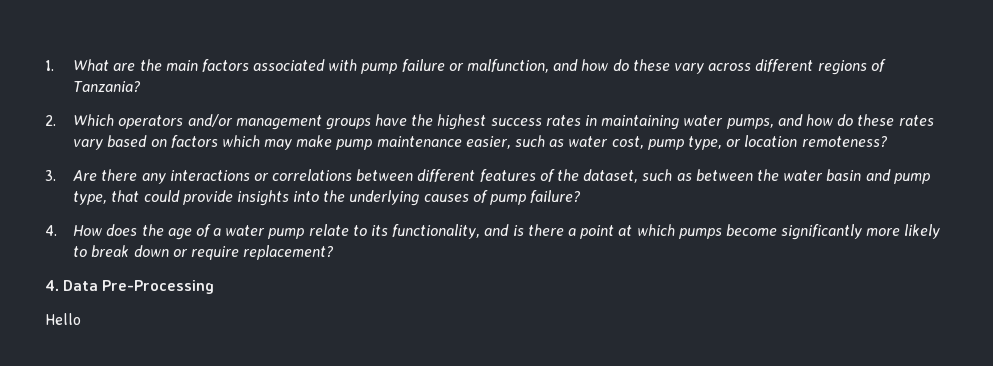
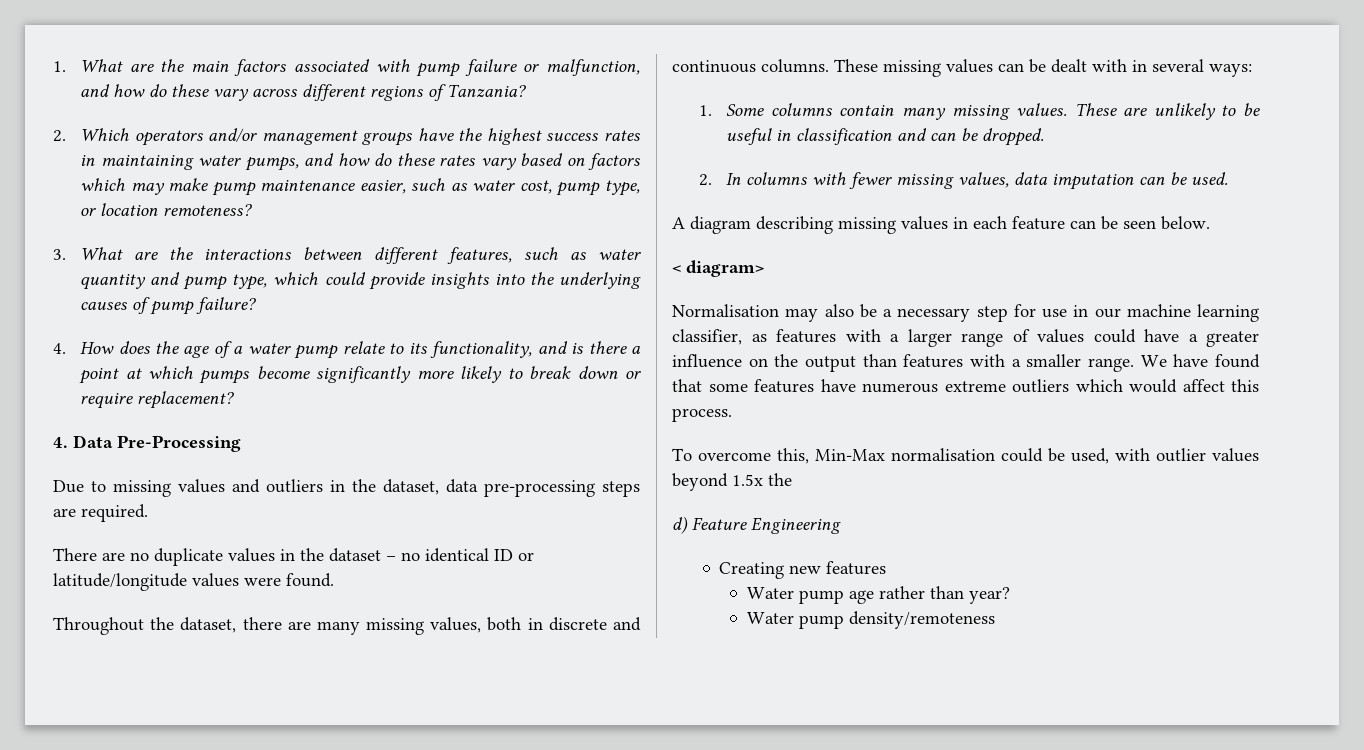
[73,169,862,184] Are there any interactions or correlations between different features of the dataset, such as between the water basin -> [80,247,641,264] [80,274,147,290] What are the interactions between different features, such as water quantity
[111,190,140,202] that -> [273,272,319,285] which
[45,313,81,325] Hello -> [53,479,640,497] [53,504,148,522] [53,548,534,566] [53,573,334,591] [53,617,641,635] [672,59,1252,77] [699,103,1260,120] [726,128,1045,146] [699,172,1229,190] [672,216,1210,234] [672,260,764,277] [672,304,1259,322] [672,329,1259,347] [672,354,1260,372] [672,379,1259,393] [672,408,732,422] [672,448,1259,464] [672,473,792,491] [672,516,841,534] [719,561,887,579] [746,586,1010,604] [746,611,995,629] Due to missing values and outliers in the dataset, data pre-processing steps are required. // There are no duplicate values in the dataset – no identical ID or latitude/longitude values were found. // Throughout the dataset, there are many missing values, both in discrete and continuous columns. These missing values can be dealt with in several ways: // 1. Some columns contain many missing values. These are unlikely to be useful in classification and can be dropped. // 2. In columns with fewer missing values, data imputation can be used. // A diagram describing missing values in each feature can be seen below. // < diagram> // Normalisation may also be a necessary step for use in our machine learning classifier, as features with a larger range of values could have a greater influence on the output than features with a smaller range. We have found that some features have numerous extreme outliers which would affect this process. // To overcome this, Min-Max normalisation could be used, with outlier values beyond 1.5x the // d) Feature Engineering // Creating new features // Water pump age rather than year? // Water pump density/remoteness

